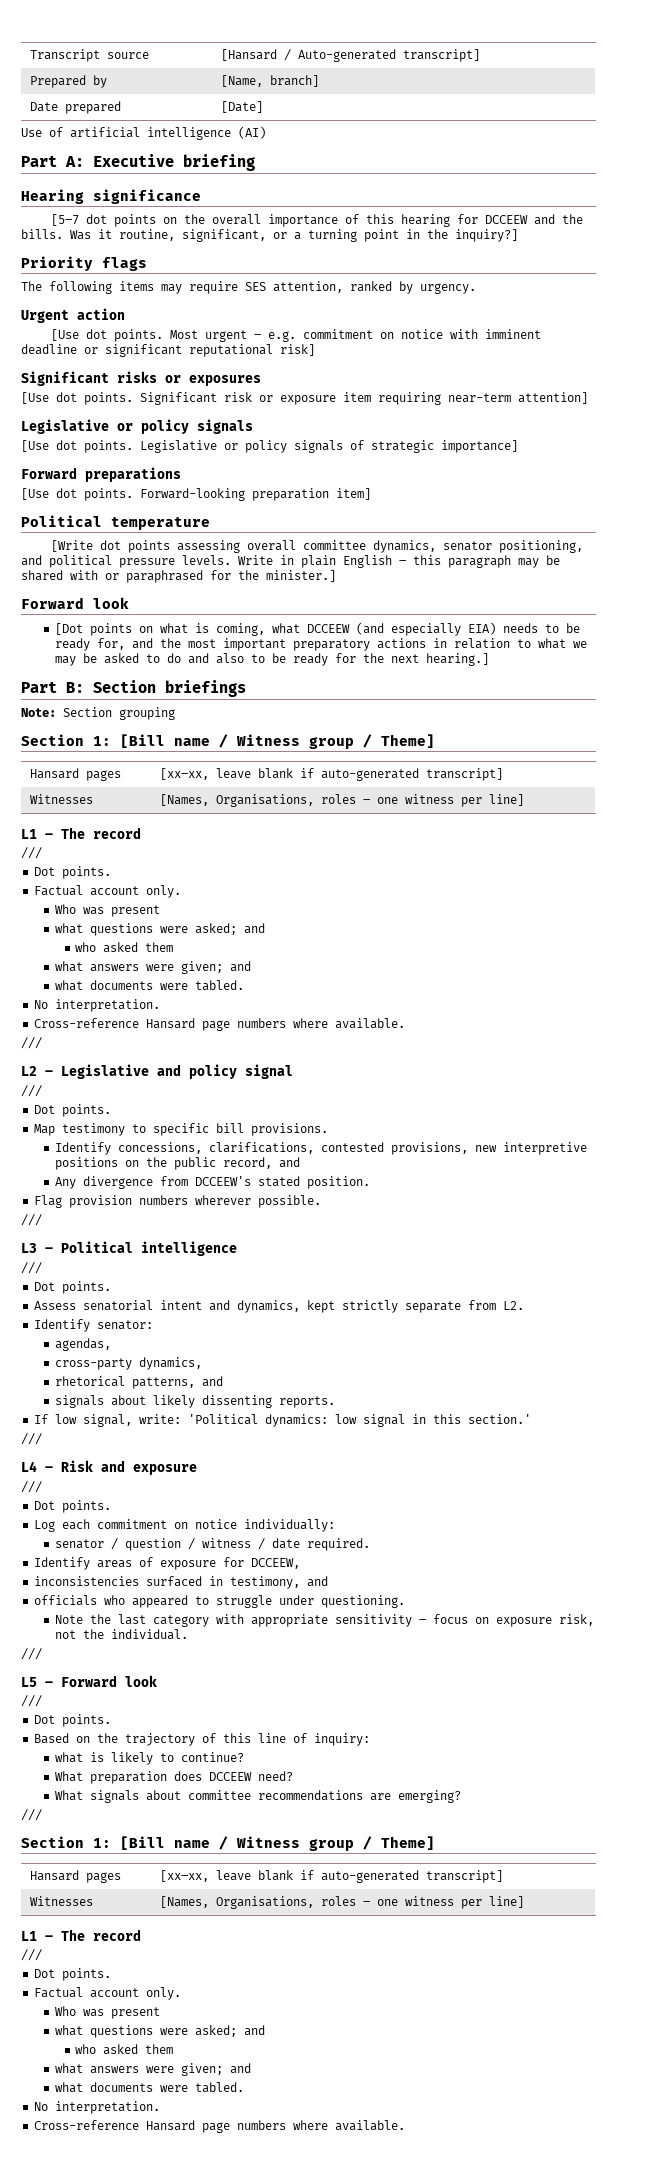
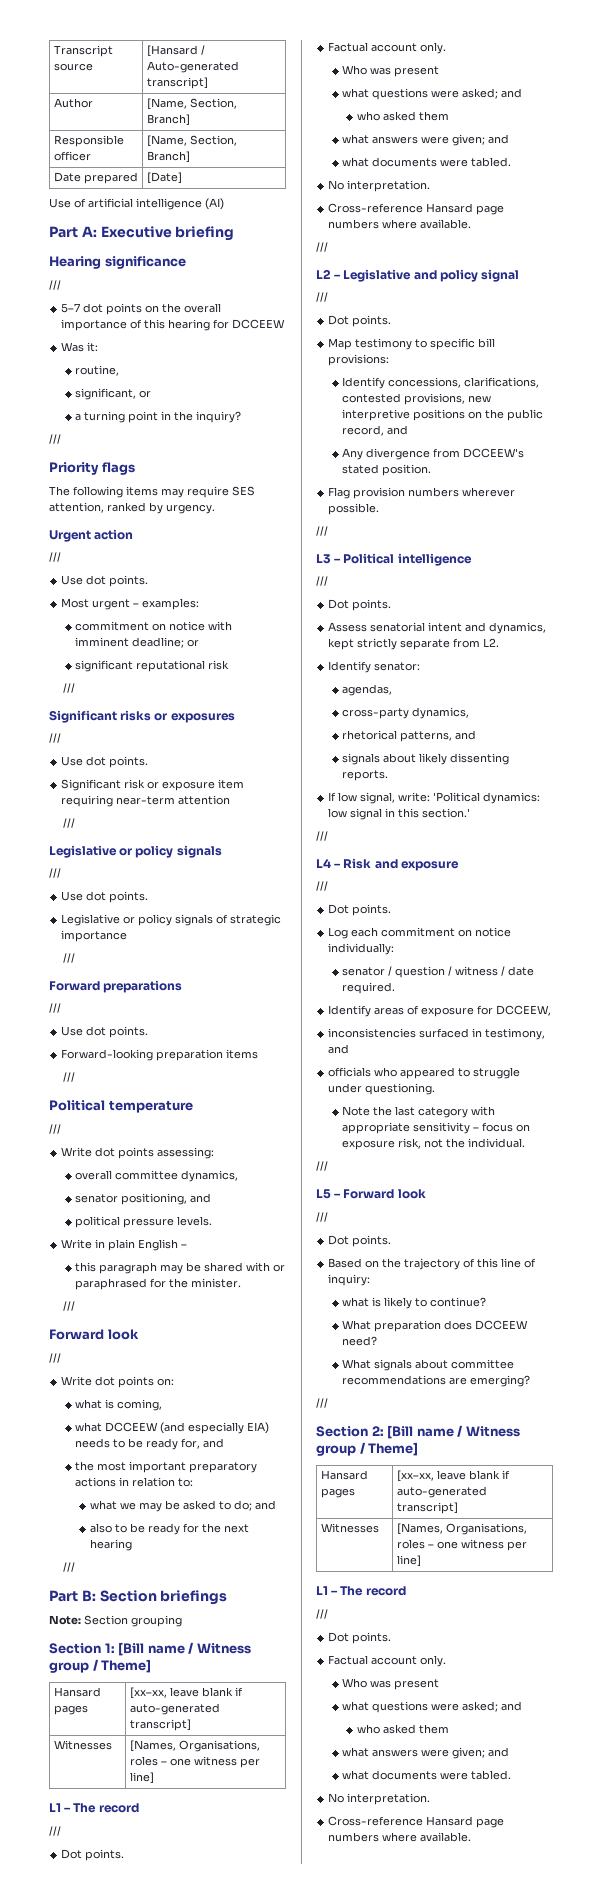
[29,75,107,88] [220,75,319,87] Prepared by | [Name, branch] -> [53,98,93,108] [146,98,237,110] [146,114,190,126] [53,135,124,147] [53,151,91,161] [146,135,237,147] [146,151,190,163] Author | [Name, Section, Branch] // Responsible officer | [Name, Section, Branch]
[51,214,80,226] [5–7 -> [49,280,61,290] [61,303,81,313] /// // 5–7
[534,214,584,225] [21,229,112,240] and the bills. Was it -> [61,342,99,352] // Was it: //
(175, 235) none -> (120, 370) //
(287, 235) none -> (152, 394) //
[455,229,518,242] inquiry?] -> [196,411,242,423] [49,434,61,444] inquiry? // ///
[51,329,164,342] [Use dot points. -> [49,552,61,562] [61,575,149,587] /// // Use dot points. //
[268,331,297,342] e.g. -> [142,598,200,610] examples: //
[21,344,98,355] deadline or -> [132,637,200,648] deadline; or //
[280,344,315,356] risk] -> [208,660,230,670] [63,683,76,693] risk // ///
[21,392,133,405] [Use dot points. -> [49,733,61,743] [61,756,149,768] /// // Use dot points. //
[518,392,588,404] attention] -> [178,795,231,805] [63,818,76,828] attention // ///
[21,440,133,453] [Use dot points. -> [49,868,61,878] [61,891,149,903] /// // Use dot points. //
[441,440,518,453] importance] -> [61,930,128,942] [63,953,76,963] importance // ///
[21,488,133,501] [Use dot points. -> [49,1003,61,1013] [61,1026,149,1038] /// // Use dot points. //
[336,488,371,500] item] -> [226,1049,259,1059] [63,1072,76,1082] items // ///
[51,540,241,553] [Write dot points assessing -> [49,1124,61,1134] [61,1147,215,1159] /// // Write dot points assessing: //
(437, 546) none -> (239, 1176) //
(42, 560) none -> (212, 1198) //
(231, 560) none -> (213, 1221) //
(406, 562) none -> (188, 1246) //
[266,570,336,582] [21,597,129,609] [54,623,153,636] minister.] // Forward look // [Dot points on -> [191,1278,242,1288] [63,1301,76,1311] [49,1329,139,1340] [49,1353,61,1363] [61,1376,175,1388] minister. // /// // Forward look // /// // Write dot points on: //
(265, 629) none -> (163, 1405) //
(153, 643) none -> (225, 1443) //
[516,639,531,648] to -> [178,1478,194,1487] to: //
[166,653,209,664] do and -> [233,1500,276,1511] do; and //
[425,653,489,666] hearing.] -> [89,1539,132,1551] [63,1562,76,1572] hearing // ///
[251,1123,329,1136] provisions. -> [328,354,390,366] provisions:
[93,1838,111,1848] 1: -> [371,1426,384,1436] 2:

